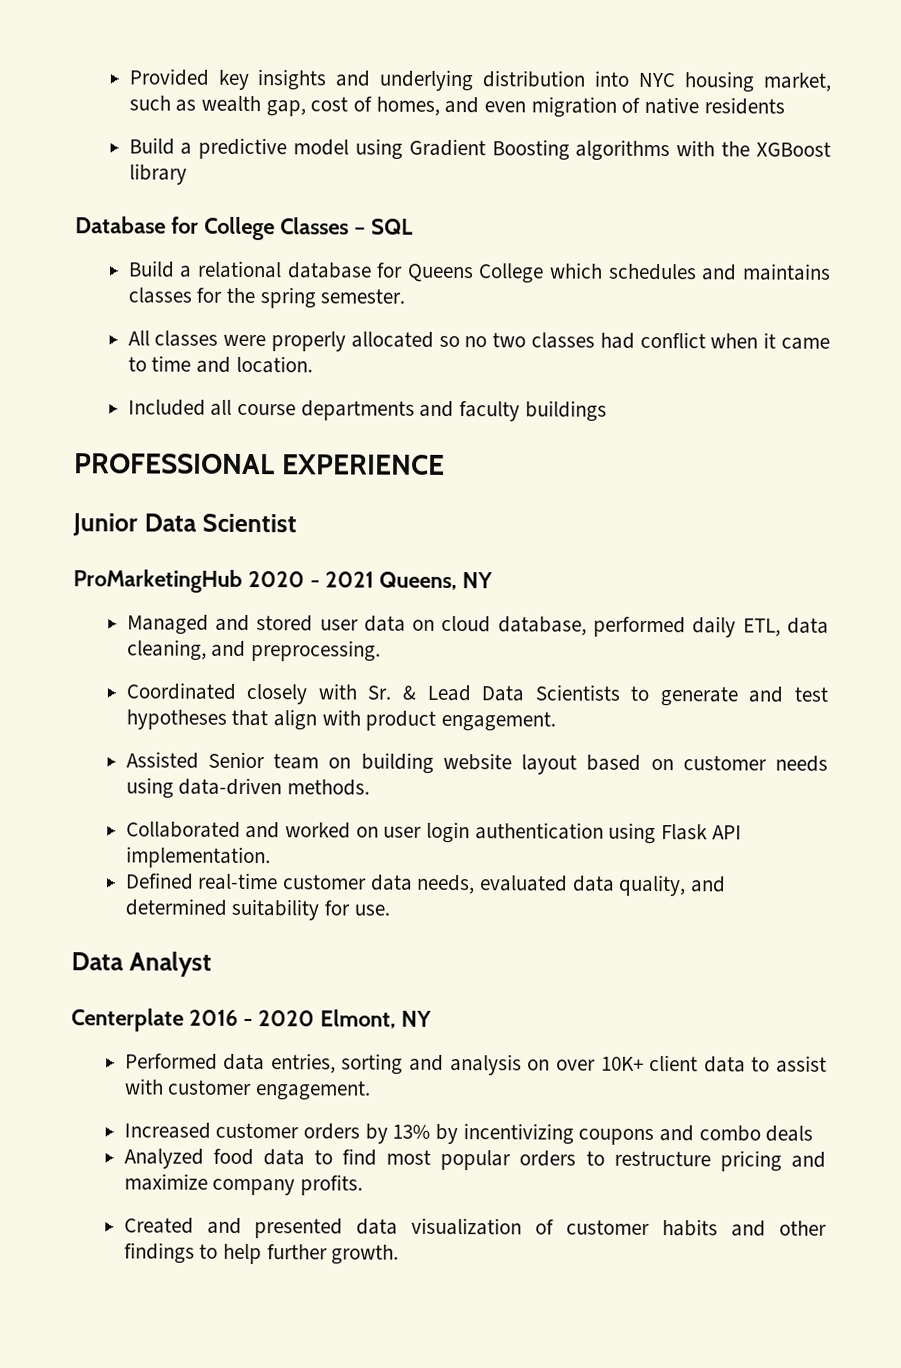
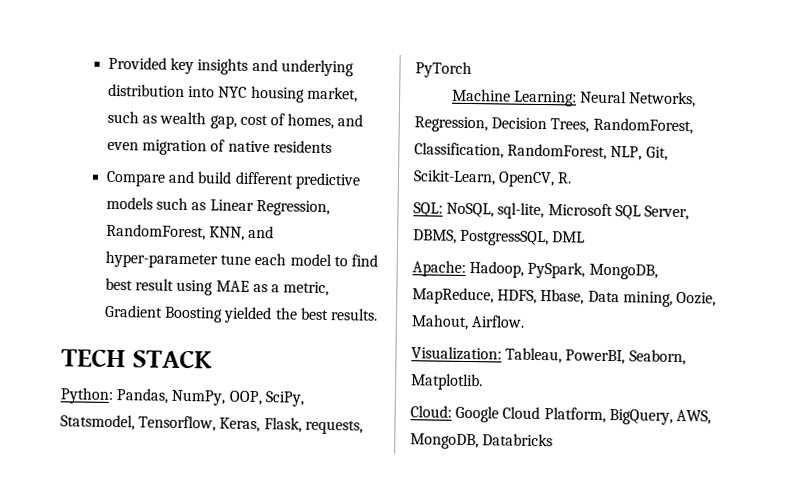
[128,137,831,162] [128,163,187,185] [75,216,413,241] [127,260,831,284] [127,287,406,309] [127,330,830,352] [127,355,313,374] [127,399,607,422] [74,453,445,475] [72,513,297,537] [73,569,493,593] [126,614,829,638] [126,639,381,662] [125,682,828,707] [125,709,556,732] [125,751,828,775] [125,777,370,799] [125,821,742,845] [125,846,271,869] [124,872,726,897] [124,898,390,921] [71,951,212,977] [71,1008,432,1032] [124,1053,827,1076] [123,1078,371,1101] [123,1122,814,1146] [123,1148,826,1172] [123,1173,363,1196] [123,1217,827,1239] [123,1242,400,1265] Build a predictive model using Gradient Boosting algorithms with the XGBoost library // Database for College Classes – SQL // Build a relational database for Queens College which schedules and maintains classes for the spring semester. // All classes were properly allocated so no two classes had conflict when it came to time and location. // Included all course departments and faculty buildings // PROFESSIONAL EXPERIENCE // Junior Data Scientist // ProMarketingHub 2020 - 2021 Queens, NY // Managed and stored user data on cloud database, performed daily ETL, data cleaning, and preprocessing. // Coordinated closely with Sr. & Lead Data Scientists to generate and test hypotheses that align with product engagement. // Assisted Senior team on building website layout based on customer needs using data-driven methods. // Collaborated and worked on user login authentication using Flask API implementation. // Defined real-time customer data needs, evaluated data quality, and determined suitability for use. // Data Analyst // Centerplate 2016 - 2020 Elmont, NY // Performed data entries, sorting and analysis on over 10K+ client data to assist with customer engagement. // Increased customer orders by 13% by incentivizing coupons and combo deals // Analyzed food data to find most popular orders to restructure pricing and maximize company profits. // Created and presented data visualization of customer habits and other findings to help further growth. -> [106,170,361,190] [106,196,330,217] [106,223,275,241] [105,250,379,269] [105,277,330,297] [104,304,379,324] [61,348,214,369] [60,387,304,407] [60,414,363,435] [415,61,472,79] [451,88,697,108] [414,116,693,135] [414,142,668,161] [413,169,573,188] [413,202,689,221] [413,229,586,247] [412,260,658,280] [412,287,716,307] [411,314,526,331] [411,346,686,366] [410,373,483,391] [410,405,711,425] [410,433,554,450] Compare and build different predictive models such as Linear Regression, RandomForest, KNN, and hyper-parameter tune each model to find best result using MAE as a metric, Gradient Boosting yielded the best results. // TECH STACK // Python: Pandas, NumPy, OOP, SciPy, Statsmodel, Tensorflow, Keras, Flask, requests, PyTorch // Machine Learning: Neural Networks, Regression, Decision Trees, RandomForest, Classification, RandomForest, NLP, Git, Scikit-Learn, OpenCV, R. // SQL: NoSQL, sql-lite, Microsoft SQL Server, DBMS, PostgressSQL, DML // Apache: Hadoop, PySpark, MongoDB, MapReduce, HDFS, Hbase, Data mining, Oozie, Mahout, Airflow. // Visualization: Tableau, PowerBI, Seaborn, Matplotlib. // Cloud: Google Cloud Platform, BigQuery, AWS, MongoDB, Databricks

